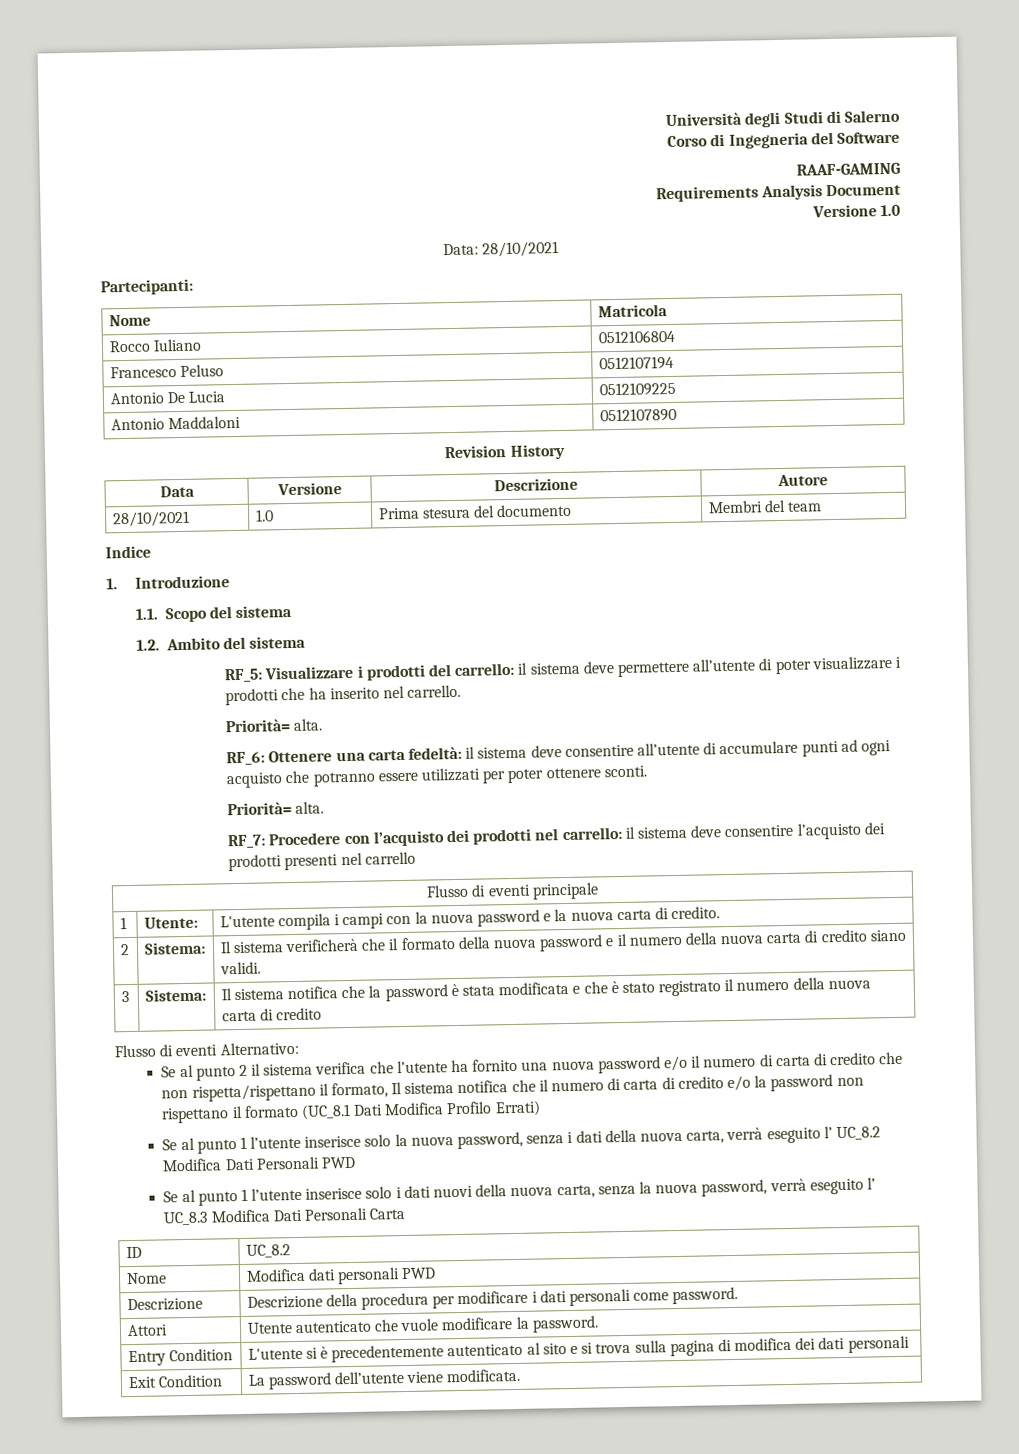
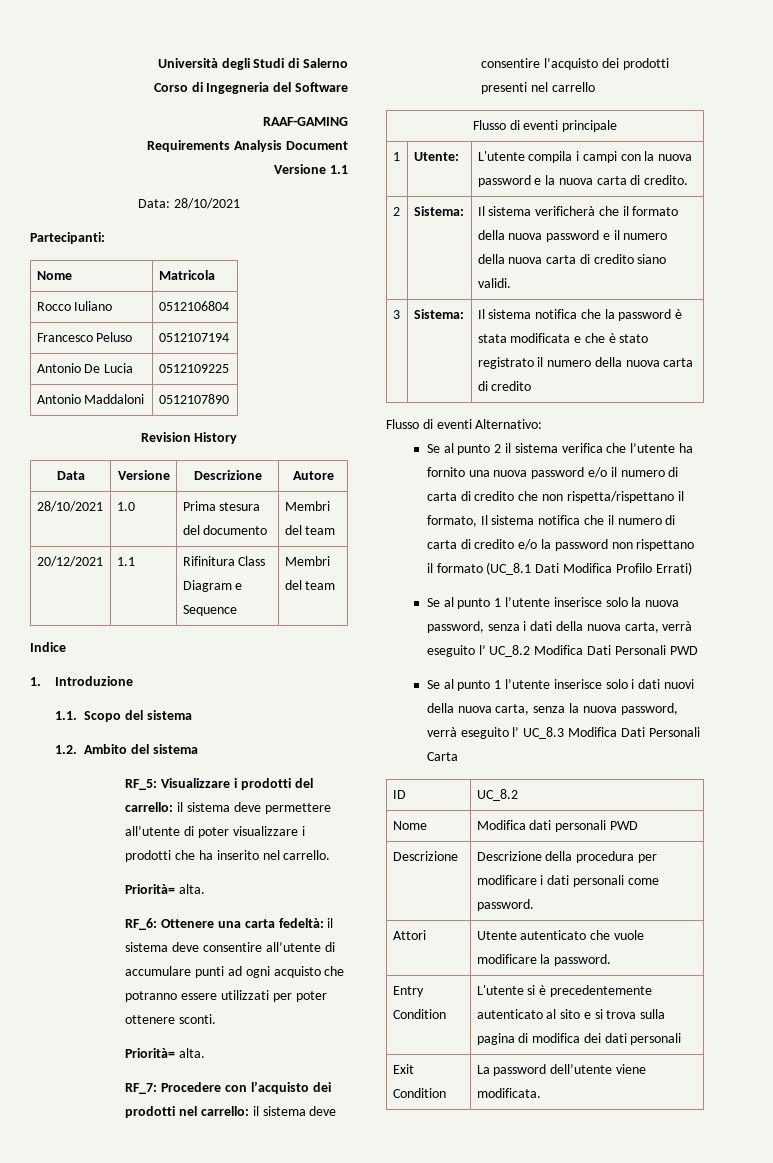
[880,204,901,217] 1.0 -> [330,165,348,174] 1.1
(823, 506) none -> [36,556,103,567] [116,557,135,566] [182,556,266,566] [182,580,243,592] [182,605,237,616] [284,556,330,566] [284,580,336,590] // 20/12/2021 | 1.1 | Rifinitura Class Diagram e Sequence | Membri del team

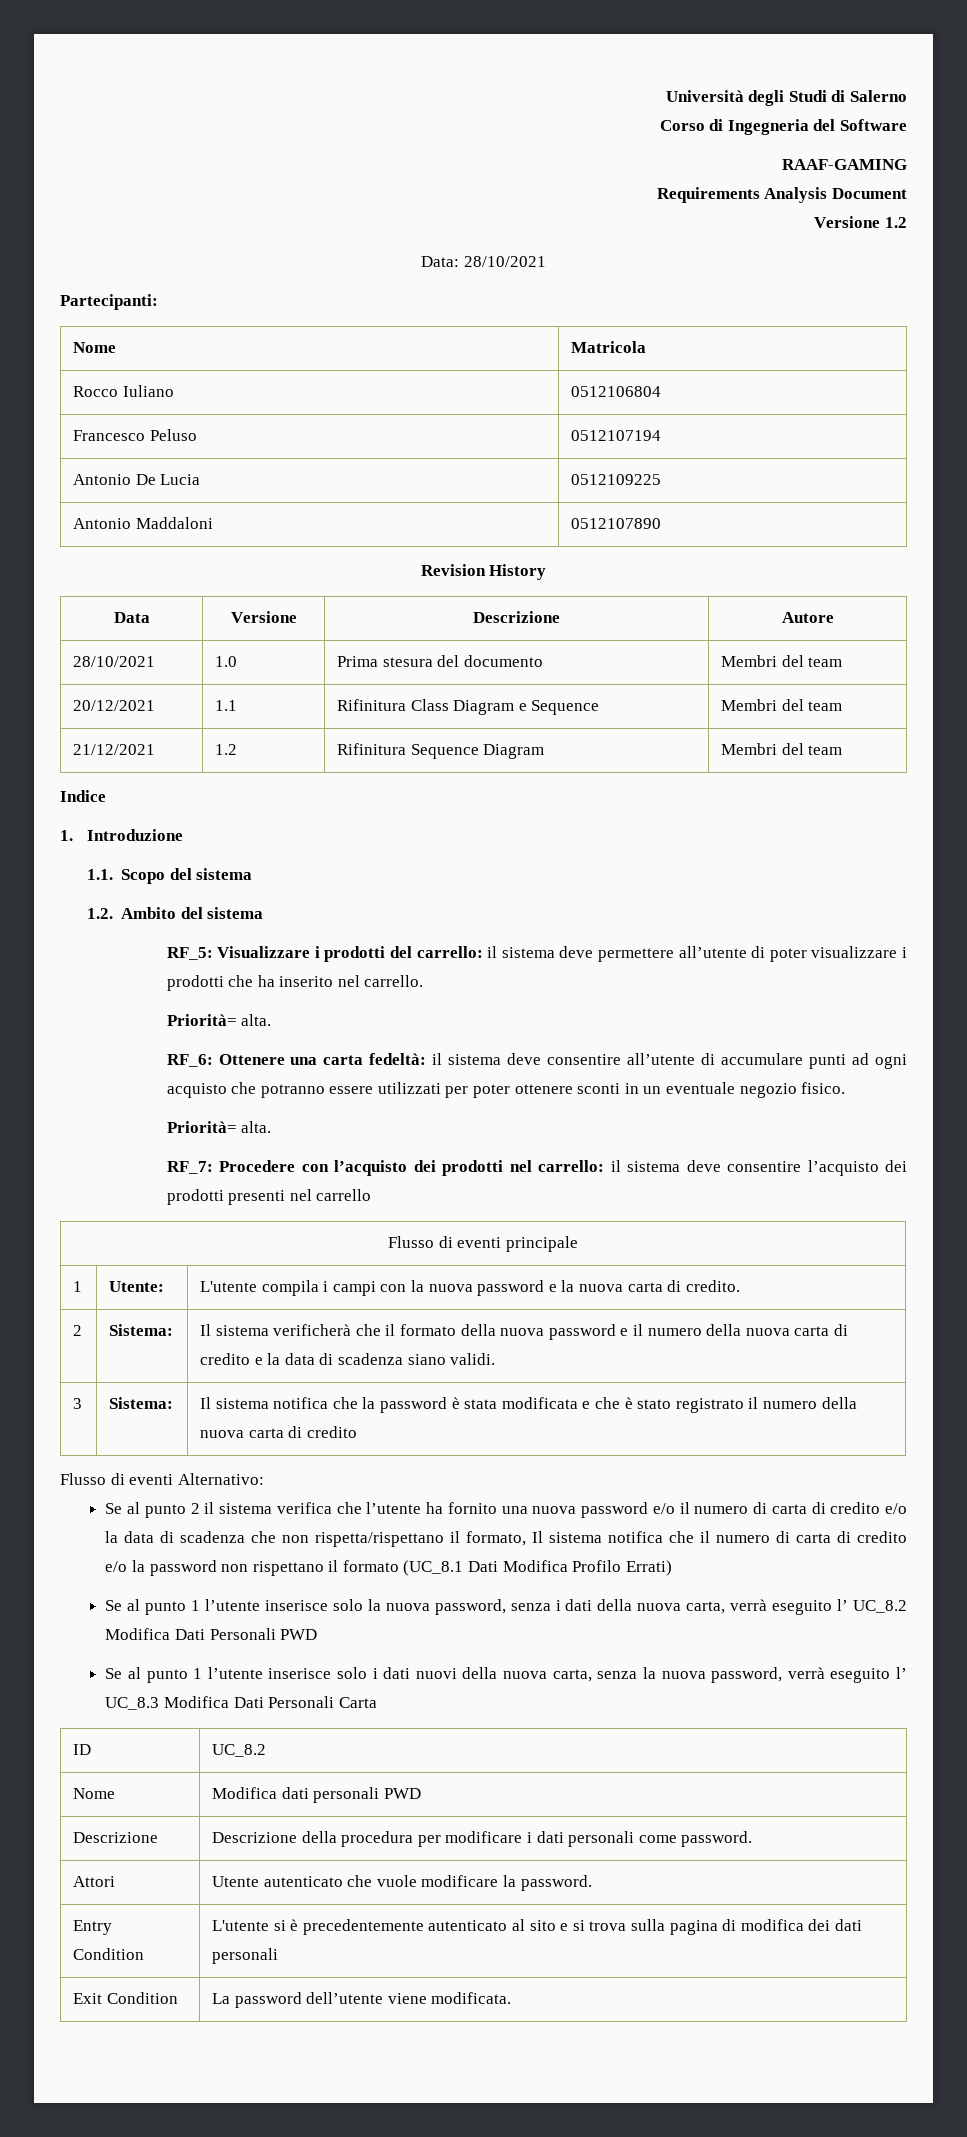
[330,165,348,174] 1.1 -> [885,217,907,228] 1.2
(336, 585) none -> [73,744,156,755] [215,744,238,755] [337,743,545,759] [721,743,843,755] // 21/12/2021 | 1.2 | Rifinitura Sequence Diagram | Membri del team
[179,1014,217,1024] sconti. -> [577,1082,846,1098] sconti in un eventuale negozio fisico.
(634, 259) none -> [254,1353,404,1365] e la data di scadenza
(515, 496) none -> [885,1503,908,1514] [105,1531,246,1543] e/o la data di scadenza

